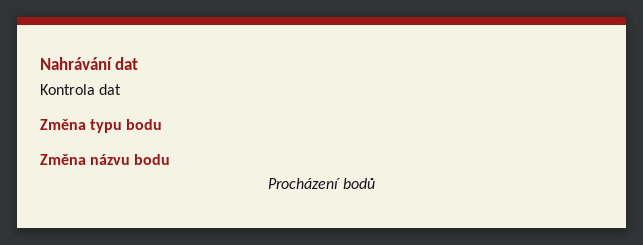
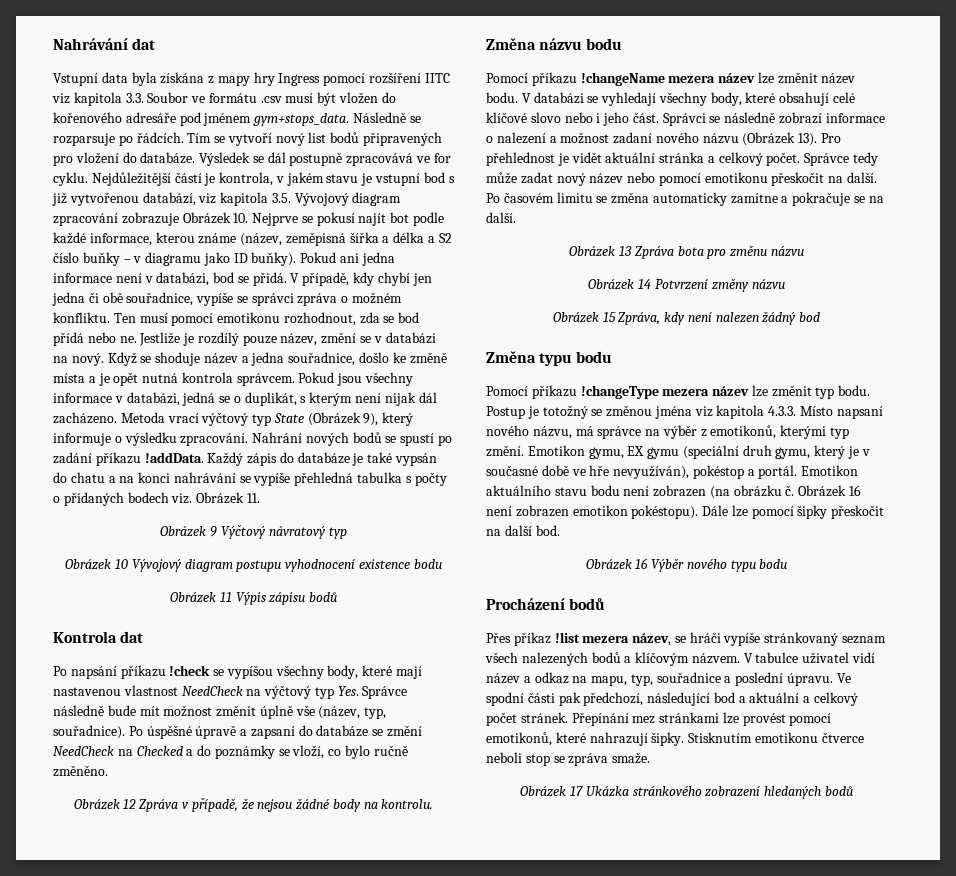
[40,84,122,95] [40,119,163,133] [40,154,171,165] [268,178,341,189] Kontrola dat // Změna typu bodu // Změna názvu bodu // Procházení -> [53,72,450,86] [52,92,396,106] [53,112,421,126] [53,132,443,146] [53,152,451,166] [53,172,455,186] [52,192,402,206] [53,212,445,226] [53,232,452,246] [53,252,395,266] [53,272,432,286] [52,292,403,306] [53,312,420,326] [53,332,436,346] [53,352,447,366] [53,372,414,386] [53,392,437,406] [53,412,414,426] [53,432,453,446] [53,452,438,466] [53,472,447,486] [53,492,260,506] [160,524,347,539] [65,559,442,572] [169,592,338,605] [53,631,144,643] [53,665,423,679] [53,685,408,699] [53,705,387,719] [53,725,423,739] [53,745,408,759] [53,765,108,777] [73,797,434,812] [486,38,623,50] [486,72,856,86] [486,92,856,106] [486,112,885,126] [486,132,842,146] [486,152,879,166] [486,172,878,186] [486,192,884,206] [486,212,516,223] [569,245,804,259] [588,278,785,292] [552,311,821,325] [486,351,613,366] [486,385,871,399] [486,405,883,419] [486,425,850,439] [486,445,870,459] [486,465,859,479] [486,485,862,499] [486,505,885,519] [486,525,560,536] [585,558,788,572] [486,598,606,610] [486,632,887,646] [485,652,876,666] [486,672,851,686] [486,692,859,706] [486,712,832,726] [486,732,864,746] [486,752,651,766] [520,786,822,799] Vstupní data byla získána z mapy hry Ingress pomocí rozšíření IITC viz kapitola 3.3. Soubor ve formátu .csv musí být vložen do kořenového adresáře pod jménem gym+stops_data. Následně se rozparsuje po řádcích. Tím se vytvoří nový list bodů připravených pro vložení do databáze. Výsledek se dál postupně zpracovává ve for cyklu. Nejdůležitější částí je kontrola, v jakém stavu je vstupní bod s již vytvořenou databází, viz kapitola 3.5. Vývojový diagram zpracování zobrazuje Obrázek 10. Nejprve se pokusí najít bot podle každé informace, kterou známe (název, zeměpisná šířka a délka a S2 číslo buňky – v diagramu jako ID buňky). Pokud ani jedna informace není v databázi, bod se přidá. V případě, kdy chybí jen jedna či obě souřadnice, vypíše se správci zpráva o možném konfliktu. Ten musí pomocí emotikonu rozhodnout, zda se bod přídá nebo ne. Jestliže je rozdílý pouze název, změní se v databázi na nový. Když se shoduje název a jedna souřadnice, došlo ke změně místa a je opět nutná kontrola správcem. Pokud jsou všechny informace v databázi, jedná se o duplikát, s kterým není nijak dál zacházeno. Metoda vrací výčtový typ State (Obrázek 9), který informuje o výsledku zpracování. Nahrání nových bodů se spustí po zadání příkazu !addData. Každý zápis do databáze je také vypsán do chatu a na konci nahrávání se vypíše přehledná tabulka s počty o přidaných bodech viz. Obrázek 11. // Obrázek 9 Výčtový návratový typ // Obrázek 10 Vývojový diagram postupu vyhodnocení existence bodu // Obrázek 11 Výpis zápisu bodů // Kontrola dat // Po napsání příkazu !check se vypíšou všechny body, které mají nastavenou vlastnost NeedCheck na výčtový typ Yes. Správce následně bude mít možnost změnit úplně vše (název, typ, souřadnice). Po úspěšné úpravě a zapsaní do databáze se změní NeedCheck na Checked a do poznámky se vloží, co bylo ručně změněno. // Obrázek 12 Zpráva v případě, že nejsou žádné body na kontrolu. // Změna názvu bodu // Pomocí příkazu !changeName mezera název lze změnit název bodu. V databázi se vyhledají všechny body, které obsahují celé klíčové slovo nebo i jeho část. Správci se následně zobrazí informace o nalezení a možnost zadaní nového názvu (Obrázek 13). Pro přehlednost je vidět aktuální stránka a celkový počet. Správce tedy může zadat nový název nebo pomocí emotikonu přeskočit na další. Po časovém limitu se změna automaticky zamítne a pokračuje se na další. // Obrázek 13 Zpráva bota pro změnu názvu // Obrázek 14 Potvrzení změny názvu // Obrázek 15 Zpráva, kdy není nalezen žádný bod // Změna typu bodu // Pomocí příkazu !changeType mezera název lze změnit typ bodu. Postup je totožný se změnou jména viz kapitola 4.3.3. Místo napsaní nového názvu, má správce na výběr z emotikonů, kterými typ změní. Emotikon gymu, EX gymu (speciální druh gymu, který je v současné době ve hře nevyužíván), pokéstop a portál. Emotikon aktuálního stavu bodu není zobrazen (na obrázku č. Obrázek 16 není zobrazen emotikon pokéstopu). Dále lze pomocí šipky přeskočit na další bod. // Obrázek 16 Výběr nového typu bodu // Procházení bodů // Přes příkaz !list mezera název, se hráči vypíše stránkovaný seznam všech nalezených bodů a klíčovým názvem. V tabulce uživatel vidí název a odkaz na mapu, typ, souřadnice a poslední úpravu. Ve spodní části pak předchozí, následující bod a aktuální a celkový počet stránek. Přepínání mez stránkami lze provést pomocí emotikonů, které nahrazují šipky. Stisknutím emotikonu čtverce neboli stop se zpráva smaže. // Obrázek 17 Ukázka stránkového zobrazení hledaných

